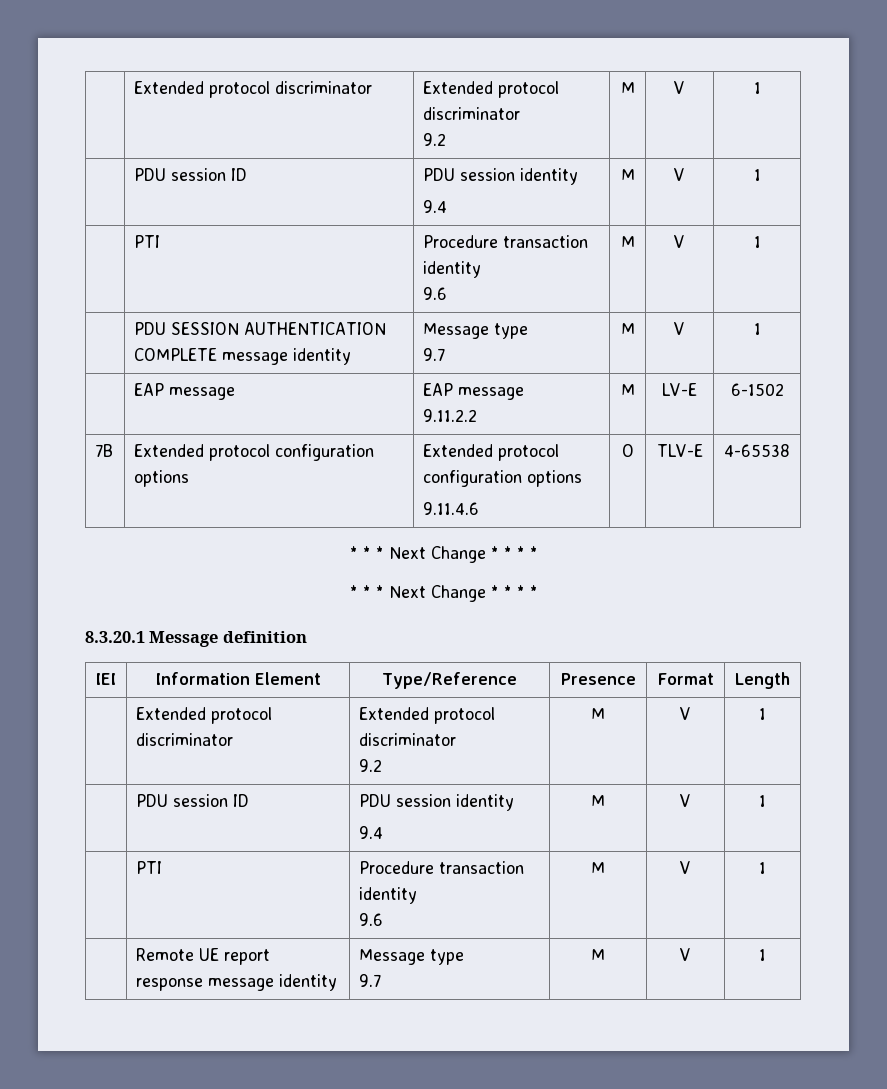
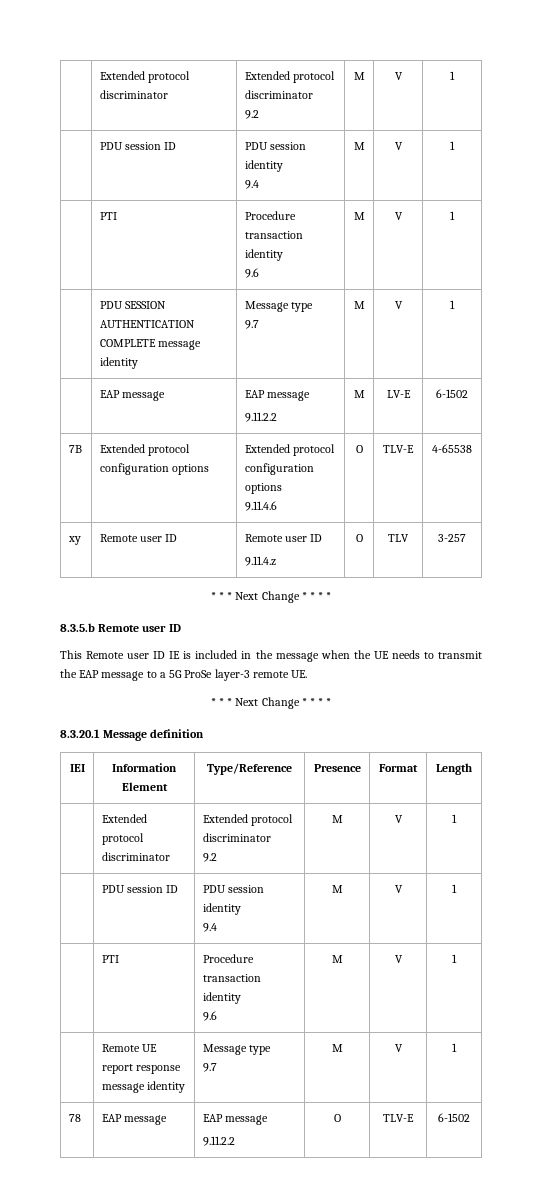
[349,546,538,563] // * * * Next Change * * * * -> [67,536,81,545] [99,534,178,542] [244,534,323,542] [244,556,276,566] [355,534,363,542] [388,534,409,542] [438,534,466,542] [210,591,332,603] [60,623,181,632] [60,650,482,662] [60,669,308,681] // xy | Remote user ID | Remote user ID // 9.11.4.z | O | TLV | 3-257 // * * * Next Change * * * * // 8.3.5.b Remote user ID // This Remote user ID IE is included in the message when the UE needs to transmit the EAP message to a 5G ProSe layer-3 remote UE.
(766, 955) none -> [68,1114,81,1122] [101,1114,168,1125] [202,1114,269,1125] [202,1136,235,1146] [333,1114,341,1122] [383,1114,414,1122] [438,1113,470,1122] // 78 | EAP message | EAP message // 9.11.2.2 | O | TLV-E | 6-1502

